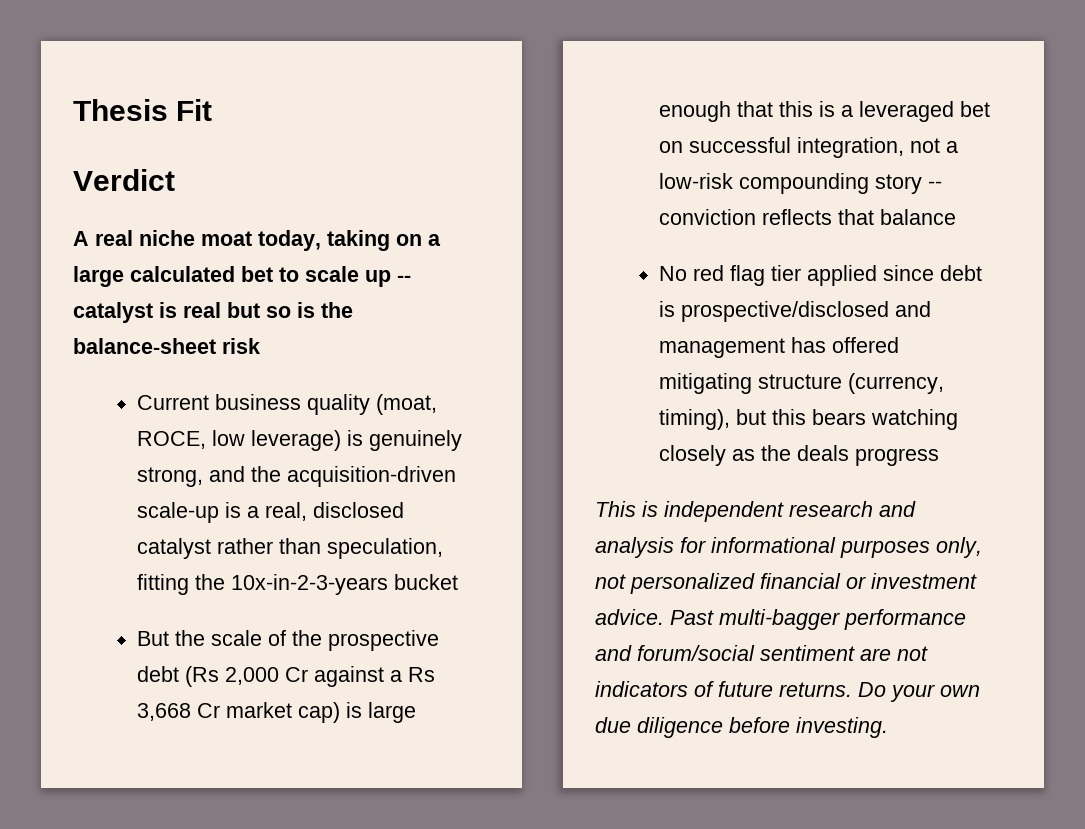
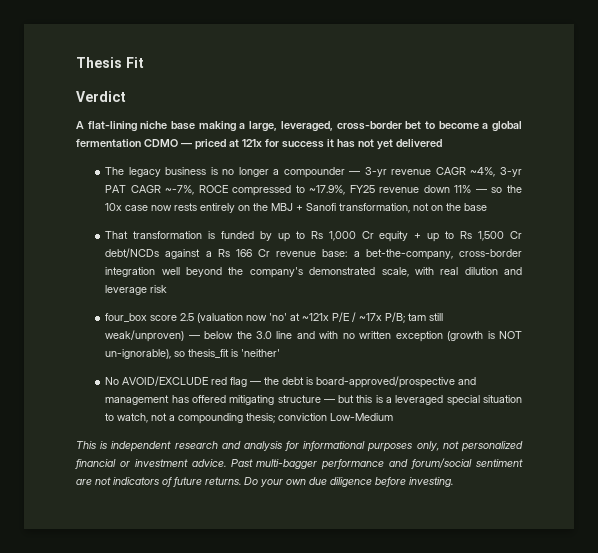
[95,230,441,251] [73,266,411,287] [73,302,353,323] [73,338,260,354] [137,394,438,415] [137,430,463,451] [137,466,457,487] [137,502,405,523] [137,538,444,559] [137,574,459,595] [137,630,440,651] [137,666,436,687] [137,702,417,723] [659,101,991,122] [659,137,959,158] [659,173,943,194] [659,209,957,225] real niche moat today, taking on a large calculated bet to scale up -- catalyst is real but so is the balance-sheet risk // Current business quality (moat, ROCE, low leverage) is genuinely strong, and the acquisition-driven scale-up is a real, disclosed catalyst rather than speculation, fitting the 10x-in-2-3-years bucket // But the scale of the prospective debt (Rs 2,000 Cr against a Rs 3,668 Cr market cap) is large enough that this is a leveraged bet on successful integration, not a low-risk compounding story -- conviction reflects that balance -> [87,121,522,132] [76,139,442,150] [105,167,522,178] [105,185,522,196] [105,203,488,213] [105,231,522,242] [105,248,522,260] [105,267,522,278] [105,285,168,295] [105,312,444,323] [105,330,522,342] [105,349,281,359] flat-lining niche base making a large, leveraged, cross-border bet to become a global fermentation CDMO — priced at 121x for success it has not yet delivered // The legacy business is no longer a compounder — 3-yr revenue CAGR ~4%, 3-yr PAT CAGR ~-7%, ROCE compressed to ~17.9%, FY25 revenue down 11% — so the 10x case now rests entirely on the MBJ + Sanofi transformation, not on the base // That transformation is funded by up to Rs 1,000 Cr equity + up to Rs 1,500 Cr debt/NCDs against a Rs 166 Cr revenue base: a bet-the-company, cross-border integration well beyond the company's demonstrated scale, with real dilution and leverage risk // four_box score 2.5 (valuation now 'no' at ~121x P/E / ~17x P/B; tam still weak/unproven) — below the 3.0 line and with no written exception (growth is NOT un-ignorable), so thesis_fit is 'neither'
(688, 273) none -> [122,376,209,386] AVOID/EXCLUDE
[771,265,935,286] tier applied since -> [250,377,280,385] — the
[681,301,890,322] prospective/disclosed -> [316,376,456,388] board-approved/prospective
[848,373,945,394] [659,409,959,430] [659,445,940,466] (currency, timing), but this bears watching closely as the deals progress -> [323,395,523,406] [105,413,394,424] — but this is a leveraged special situation to watch, not a compounding thesis; conviction Low-Medium

